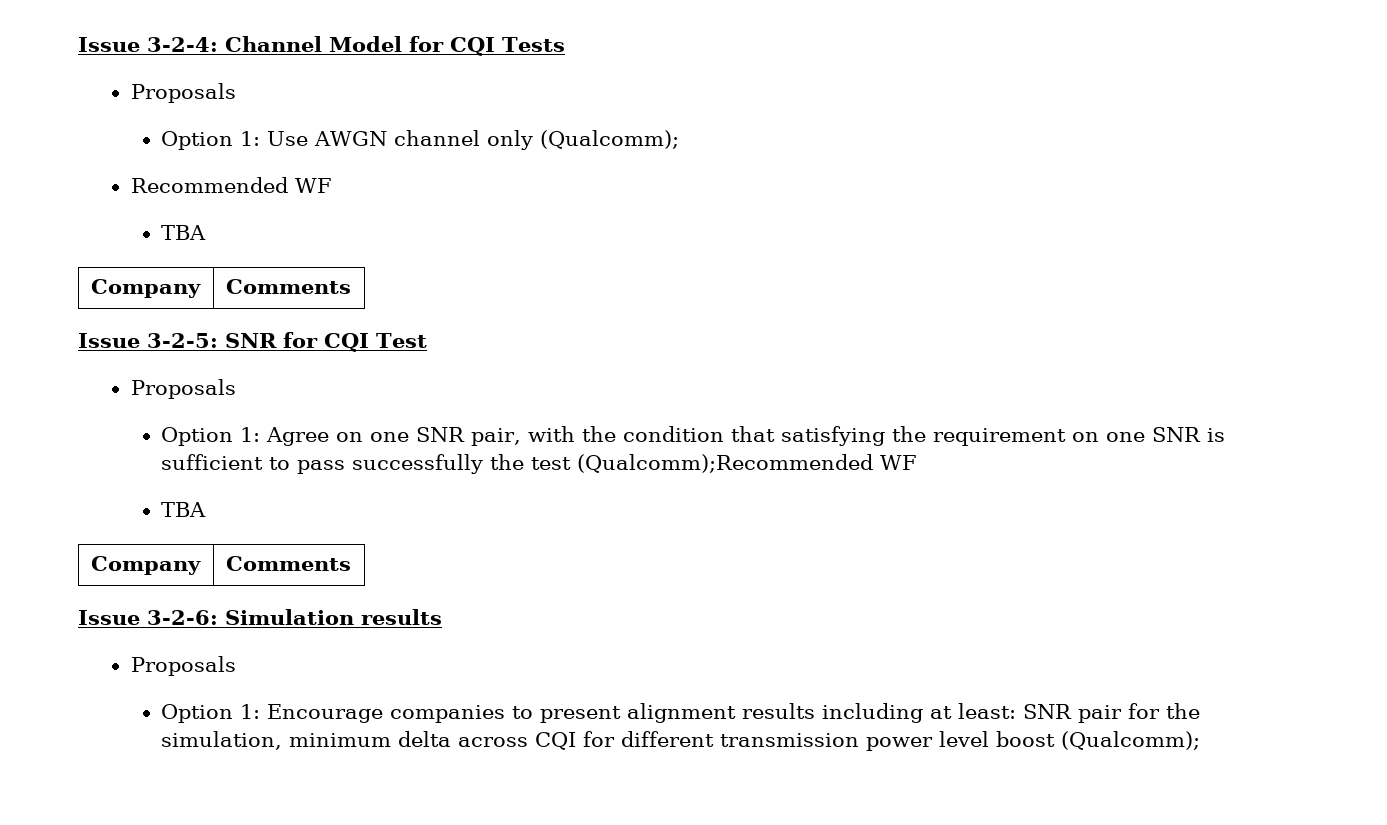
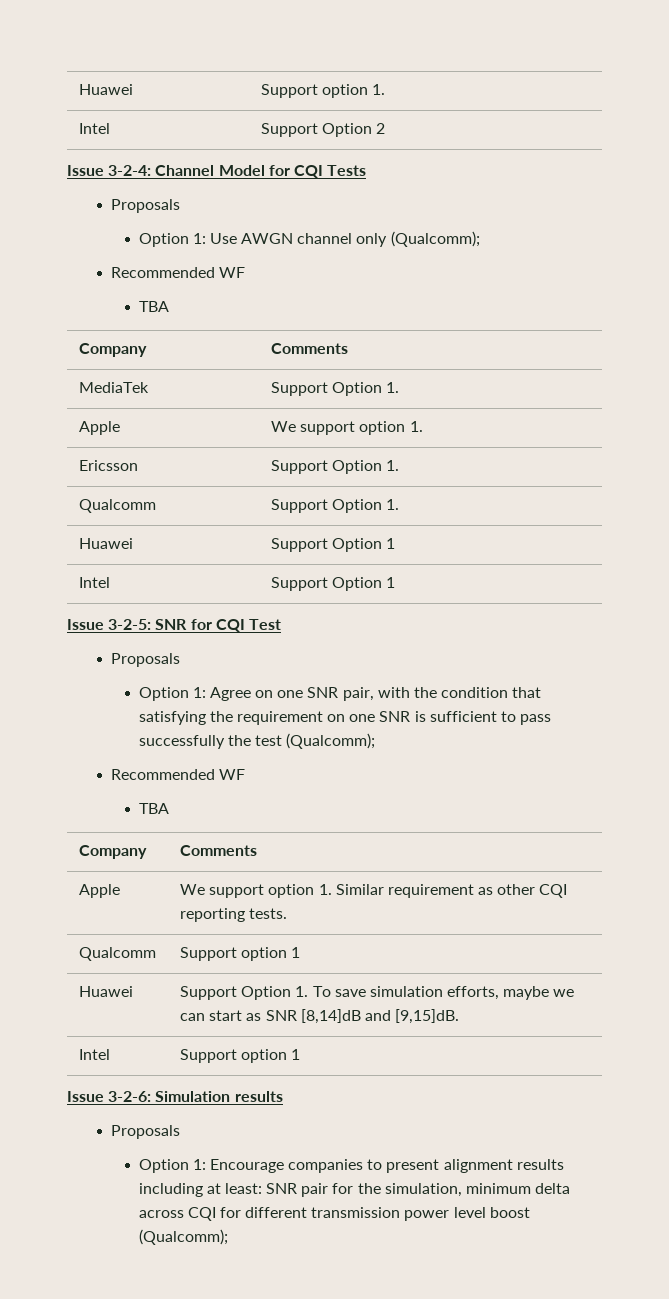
(78, 44) none -> [78,84,133,95] [260,84,386,98] [78,123,110,134] [260,123,386,137] Huawei | Support option 1. // Intel | Support Option 2 //
(351, 286) none -> [78,382,149,393] [270,382,400,396] [78,421,120,435] [270,421,423,435] [78,460,138,471] [270,460,400,474] [78,499,156,513] [270,499,400,513] [78,538,133,549] [270,538,396,552] [78,577,110,588] [270,577,396,591] // MediaTek | Support Option 1. // Apple | We support option 1. // Ericsson | Support Option 1. // Qualcomm | Support Option 1. // Huawei | Support Option 1 // Intel | Support Option 1
[577,454,918,473] [161,502,207,517] [90,556,201,575] [225,556,351,571] (Qualcomm);Recommended WF // TBA // Company | Comments -> [286,733,376,749] [111,769,246,780] [138,803,169,814] [78,845,147,859] [179,845,257,856] [78,884,120,898] [179,884,568,898] [179,908,288,922] [78,947,156,961] [179,947,301,961] [78,986,133,997] [179,986,575,1000] [179,1009,460,1024] [78,1049,110,1060] [179,1049,301,1063] (Qualcomm); // Recommended WF // TBA // Company | Comments // Apple | We support option 1. Similar requirement as other CQI reporting tests. // Qualcomm | Support option 1 // Huawei | Support Option 1. To save simulation efforts, maybe we can start as SNR [8,14]dB and [9,15]dB. // Intel | Support option 1

